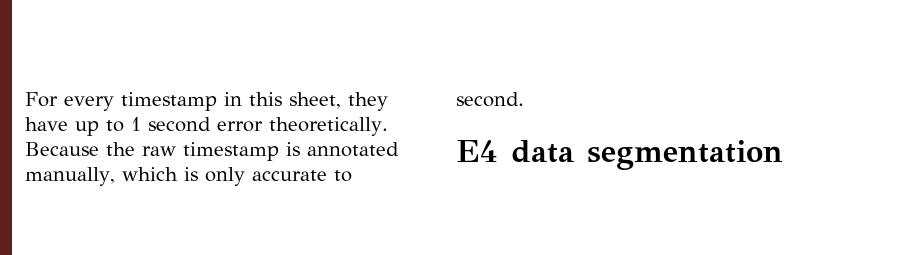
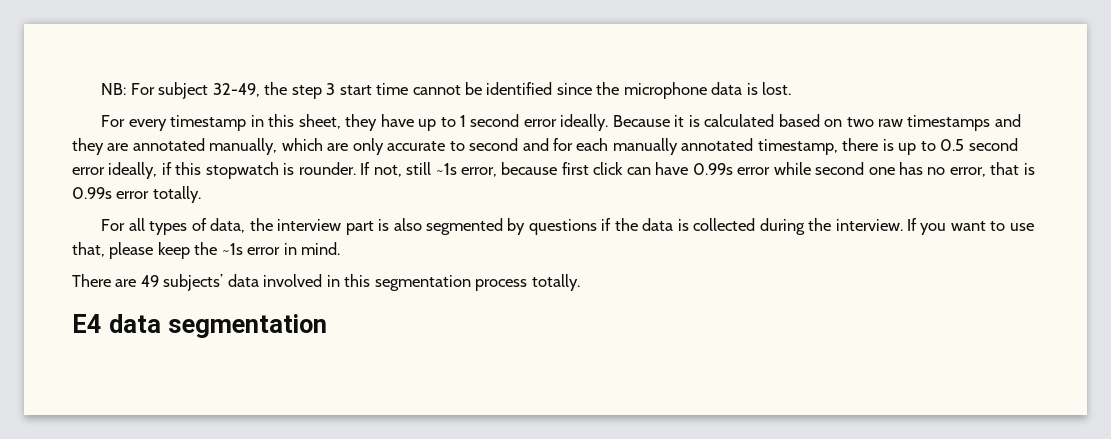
(25, 99) none -> [101,82,792,99] NB: For subject 32-49, the step 3 start time cannot be identified since the microphone data is lost. //
[269,117,388,136] [25,142,300,161] theoretically. Because the raw timestamp is -> [560,114,1021,131] [72,138,129,155] ideally. Because it is calculated based on two raw timestamps and they are
[183,167,198,181] is -> [327,143,349,151] are
[456,92,524,107] second. -> [469,138,1018,155] [72,162,1035,179] [72,186,201,203] [101,218,1034,235] [72,242,341,259] [72,274,580,291] second and for each manually annotated timestamp, there is up to 0.5 second error ideally, if this stopwatch is rounder. If not, still ~1s error, because first click can have 0.99s error while second one has no error, that is 0.99s error totally. // For all types of data, the interview part is also segmented by questions if the data is collected during the interview. If you want to use that, please keep the ~1s error in mind. // There are 49 subjects’ data involved in this segmentation process totally.

